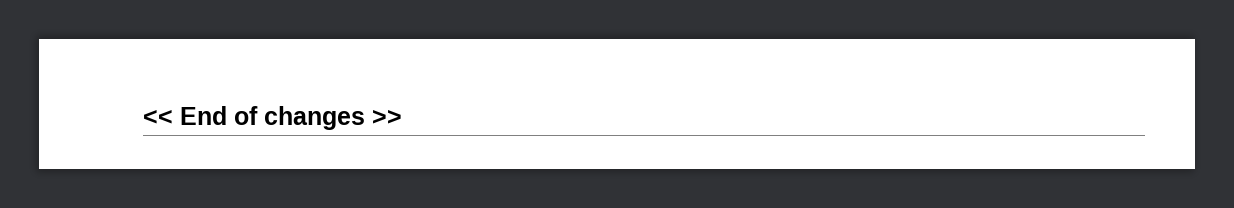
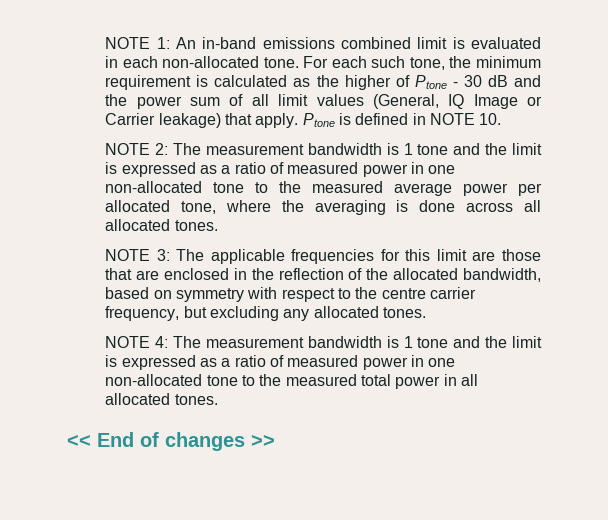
(143, 117) none -> [105,37,541,49] [105,56,541,70] [105,75,541,90] [105,94,543,109] [105,113,502,128] [105,143,543,155] [105,162,456,177] [105,181,542,196] [105,200,541,215] [105,219,218,231] [105,249,541,264] [105,268,541,282] [105,287,476,302] [105,306,426,321] [105,336,543,348] [105,355,456,370] [105,374,478,389] [105,393,218,405] NOTE 1: An in-band emissions combined limit is evaluated in each non-allocated tone. For each such tone, the minimum requirement is calculated as the higher of Ptone - 30 dB and the power sum of all limit values (General, IQ Image or Carrier leakage) that apply. Ptone is defined in NOTE 10. // NOTE 2: The measurement bandwidth is 1 tone and the limit is expressed as a ratio of measured power in one non-allocated tone to the measured average power per allocated tone, where the averaging is done across all allocated tones. // NOTE 3: The applicable frequencies for this limit are those that are enclosed in the reflection of the allocated bandwidth, based on symmetry with respect to the centre carrier frequency, but excluding any allocated tones. // NOTE 4: The measurement bandwidth is 1 tone and the limit is expressed as a ratio of measured power in one non-allocated tone to the measured total power in all allocated tones. //

